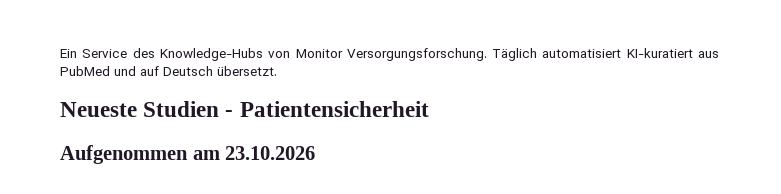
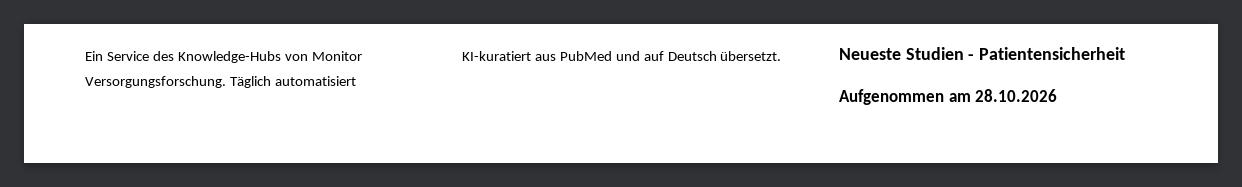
[225,146,316,160] 23.10.2026 -> [975,89,1058,102] 28.10.2026

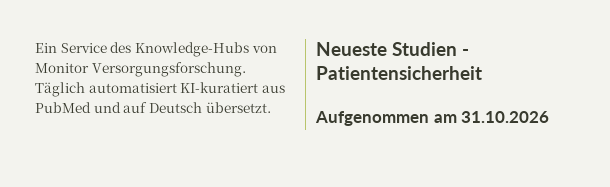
[975,89,1058,102] 28.10.2026 -> [461,111,550,123] 31.10.2026

